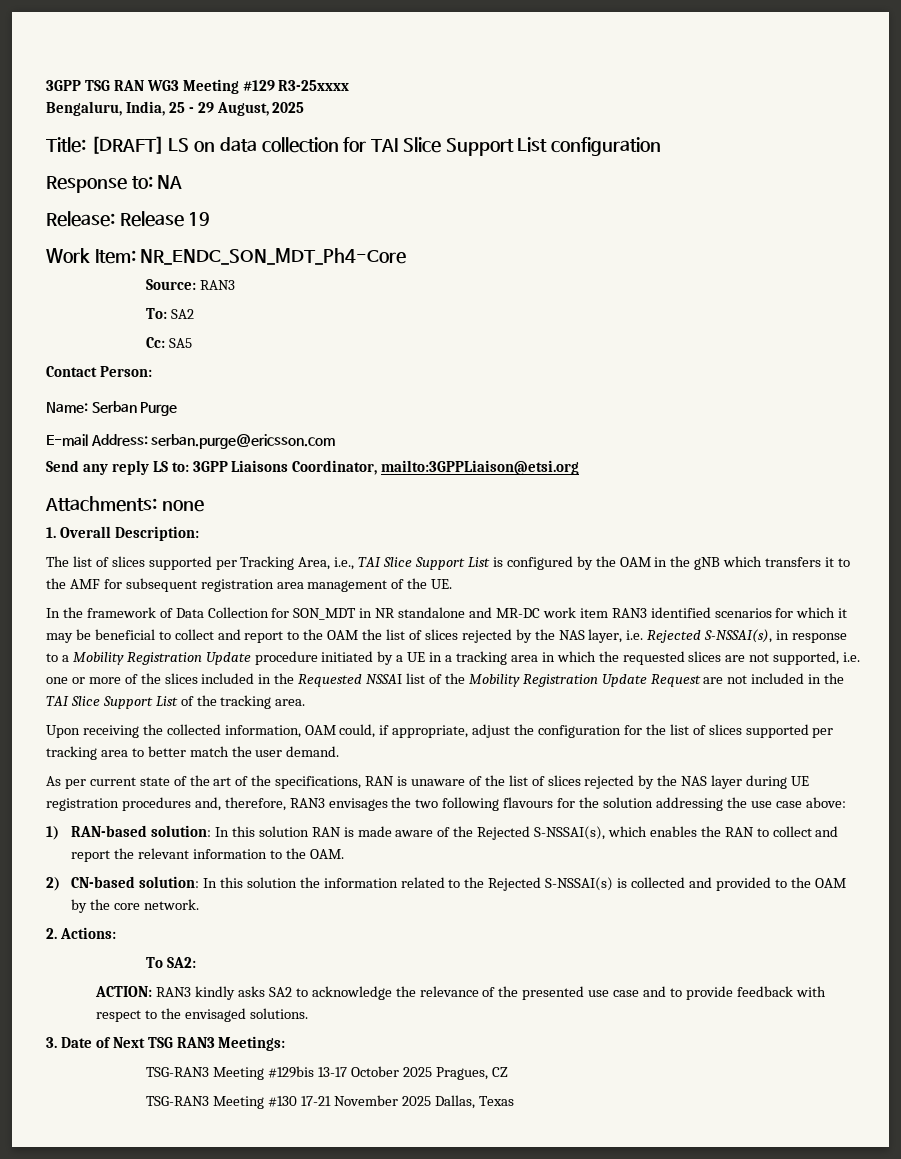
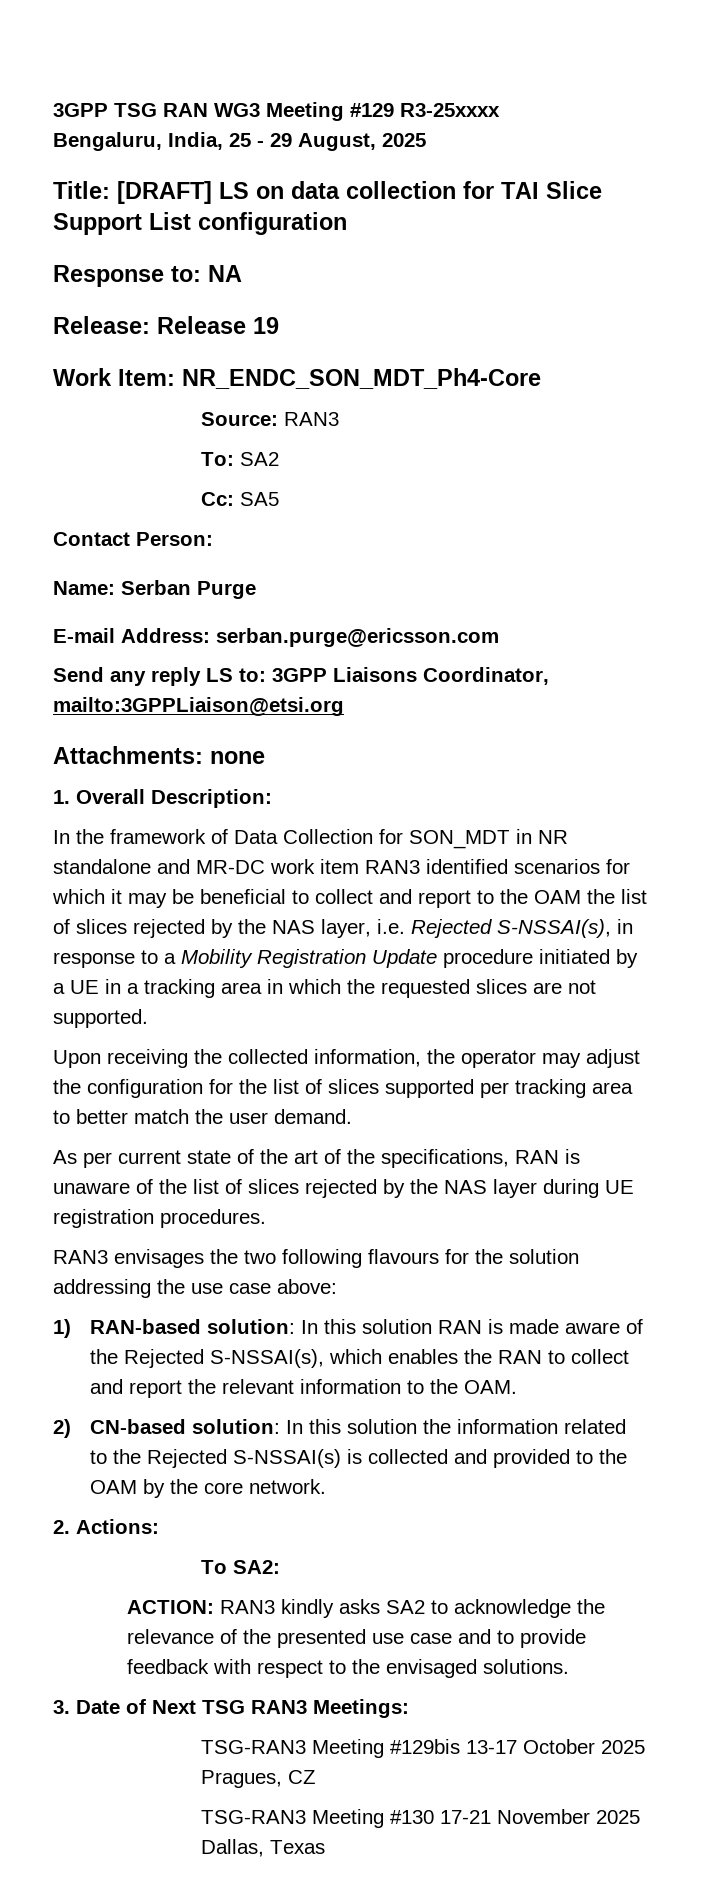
[46,556,850,570] [46,578,453,592] // The list of slices supported per Tracking Area, i.e., TAI Slice Support List is configured by the OAM in the gNB which transfers it to the AMF for subsequent registration area management of the UE. -> (272, 798) none
[773,651,861,665] [46,673,845,687] [46,695,306,709] supported, i.e. one or more of the slices included in the Requested NSSAI list of the Mobility Registration Update Request are not included in the TAI Slice Support List of the tracking area. -> [53,1009,148,1028] supported.
[304,724,469,738] OAM could, if appropriate, -> [427,1049,581,1068] the operator may
[121,797,286,811] procedures and, therefore, -> [160,1209,266,1228] procedures. //

